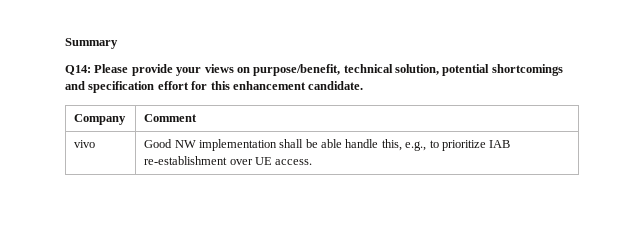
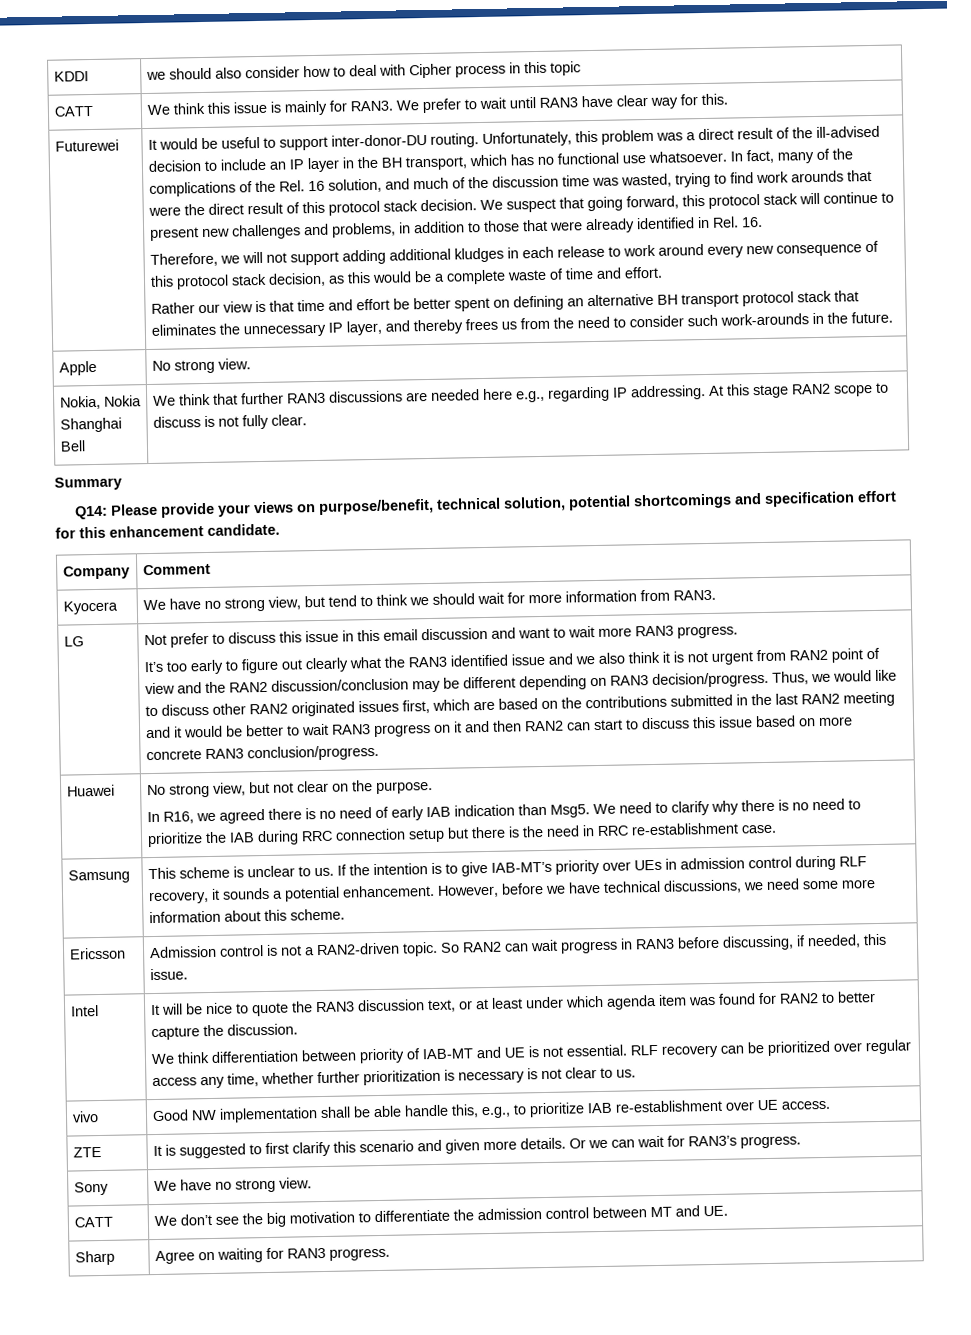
(65, 43) none -> [53,71,89,82] [145,61,581,81] [53,105,94,117] [146,93,728,116] [54,139,119,152] [147,125,880,151] [147,148,853,173] [148,169,872,197] [147,191,894,216] [149,216,763,241] [149,240,879,267] [149,266,663,290] [150,290,859,314] [150,311,893,338] [58,360,97,376] [151,358,251,374] [59,395,142,410] [59,417,122,433] [59,440,86,452] [152,382,889,406] [152,414,307,430] KDDI | we should also consider how to deal with Cipher process in this topic // CATT | We think this issue is mainly for RAN3. We prefer to wait until RAN3 have clear way for this. // Futurewei | It would be useful to support inter-donor-DU routing. Unfortunately, this problem was a direct result of the ill-advised decision to include an IP layer in the BH transport, which has no functional use whatsoever. In fact, many of the complications of the Rel. 16 solution, and much of the discussion time was wasted, trying to find work arounds that were the direct result of this protocol stack decision. We suspect that going forward, this protocol stack will continue to present new challenges and problems, in addition to those that were already identified in Rel. 16. // Therefore, we will not support adding additional kludges in each release to work around every new consequence of this protocol stack decision, as this would be a complete waste of time and effort. // Rather our view is that time and effort be better spent on defining an alternative BH transport protocol stack that eliminates the unnecessary IP layer, and thereby frees us from the need to consider such work-arounds in the future. // Apple | No strong view. // Nokia, Nokia Shanghai Bell | We think that further RAN3 discussions are needed here e.g., regarding IP addressing. At this stage RAN2 scope to discuss is not fully clear. //
(198, 118) none -> [62,600,118,615] [142,589,716,612] [63,636,84,647] [143,625,738,648] [143,647,880,675] [144,669,897,695] [144,691,895,717] [145,715,853,739] [145,744,379,762] [66,784,115,797] [146,780,433,798] [146,798,861,824] [146,822,777,848] [67,869,130,884] [147,855,867,880] [147,878,876,905] [148,908,345,924] [68,947,126,960] [148,933,887,959] [149,968,188,981] [70,1005,99,1017] [150,991,876,1017] [150,1023,298,1041] [150,1039,912,1065] [151,1067,636,1089] // Kyocera | We have no strong view, but tend to think we should wait for more information from RAN3. // LG | Not prefer to discuss this issue in this email discussion and want to wait more RAN3 progress. // It’s too early to figure out clearly what the RAN3 identified issue and we also think it is not urgent from RAN2 point of view and the RAN2 discussion/conclusion may be different depending on RAN3 decision/progress. Thus, we would like to discuss other RAN2 originated issues first, which are based on the contributions submitted in the last RAN2 meeting and it would be better to wait RAN3 progress on it and then RAN2 can start to discuss this issue based on more concrete RAN3 conclusion/progress. // Huawei | No strong view, but not clear on the purpose. // In R16, we agreed there is no need of early IAB indication than Msg5. We need to clarify why there is no need to prioritize the IAB during RRC connection setup but there is the need in RRC re-establishment case. // Samsung | This scheme is unclear to us. If the intention is to give IAB-MT’s priority over UEs in admission control during RLF recovery, it sounds a potential enhancement. However, before we have technical discussions, we need some more information about this scheme. // Ericsson | Admission control is not a RAN2-driven topic. So RAN2 can wait progress in RAN3 before discussing, if needed, this issue. // Intel | It will be nice to quote the RAN3 discussion text, or at least under which agenda item was found for RAN2 to better capture the discussion. // We think differentiation between priority of IAB-MT and UE is not essential. RLF recovery can be prioritized over regular access any time, whether further prioritization is necessary is not clear to us.
(313, 162) none -> [72,1146,102,1158] [152,1135,801,1159] [73,1181,109,1196] [153,1177,312,1193] [73,1216,113,1228] [153,1205,728,1228] [74,1250,115,1266] [154,1247,390,1265] // ZTE | It is suggested to first clarify this scenario and given more details. Or we can wait for RAN3’s progress. // Sony | We have no strong view. // CATT | We don’t see the big motivation to differentiate the admission control between MT and UE. // Sharp | Agree on waiting for RAN3 progress.

